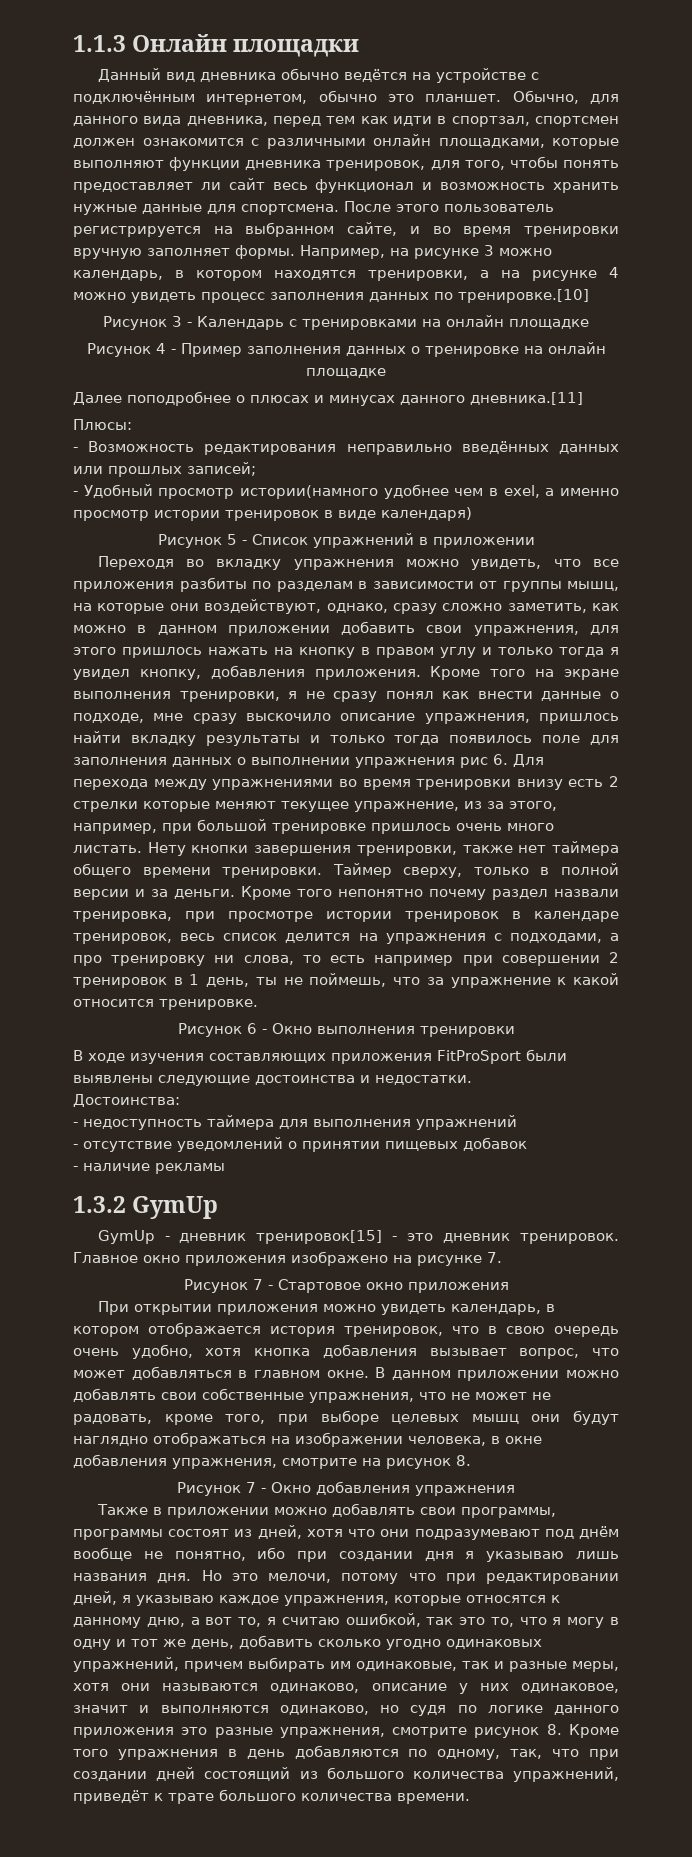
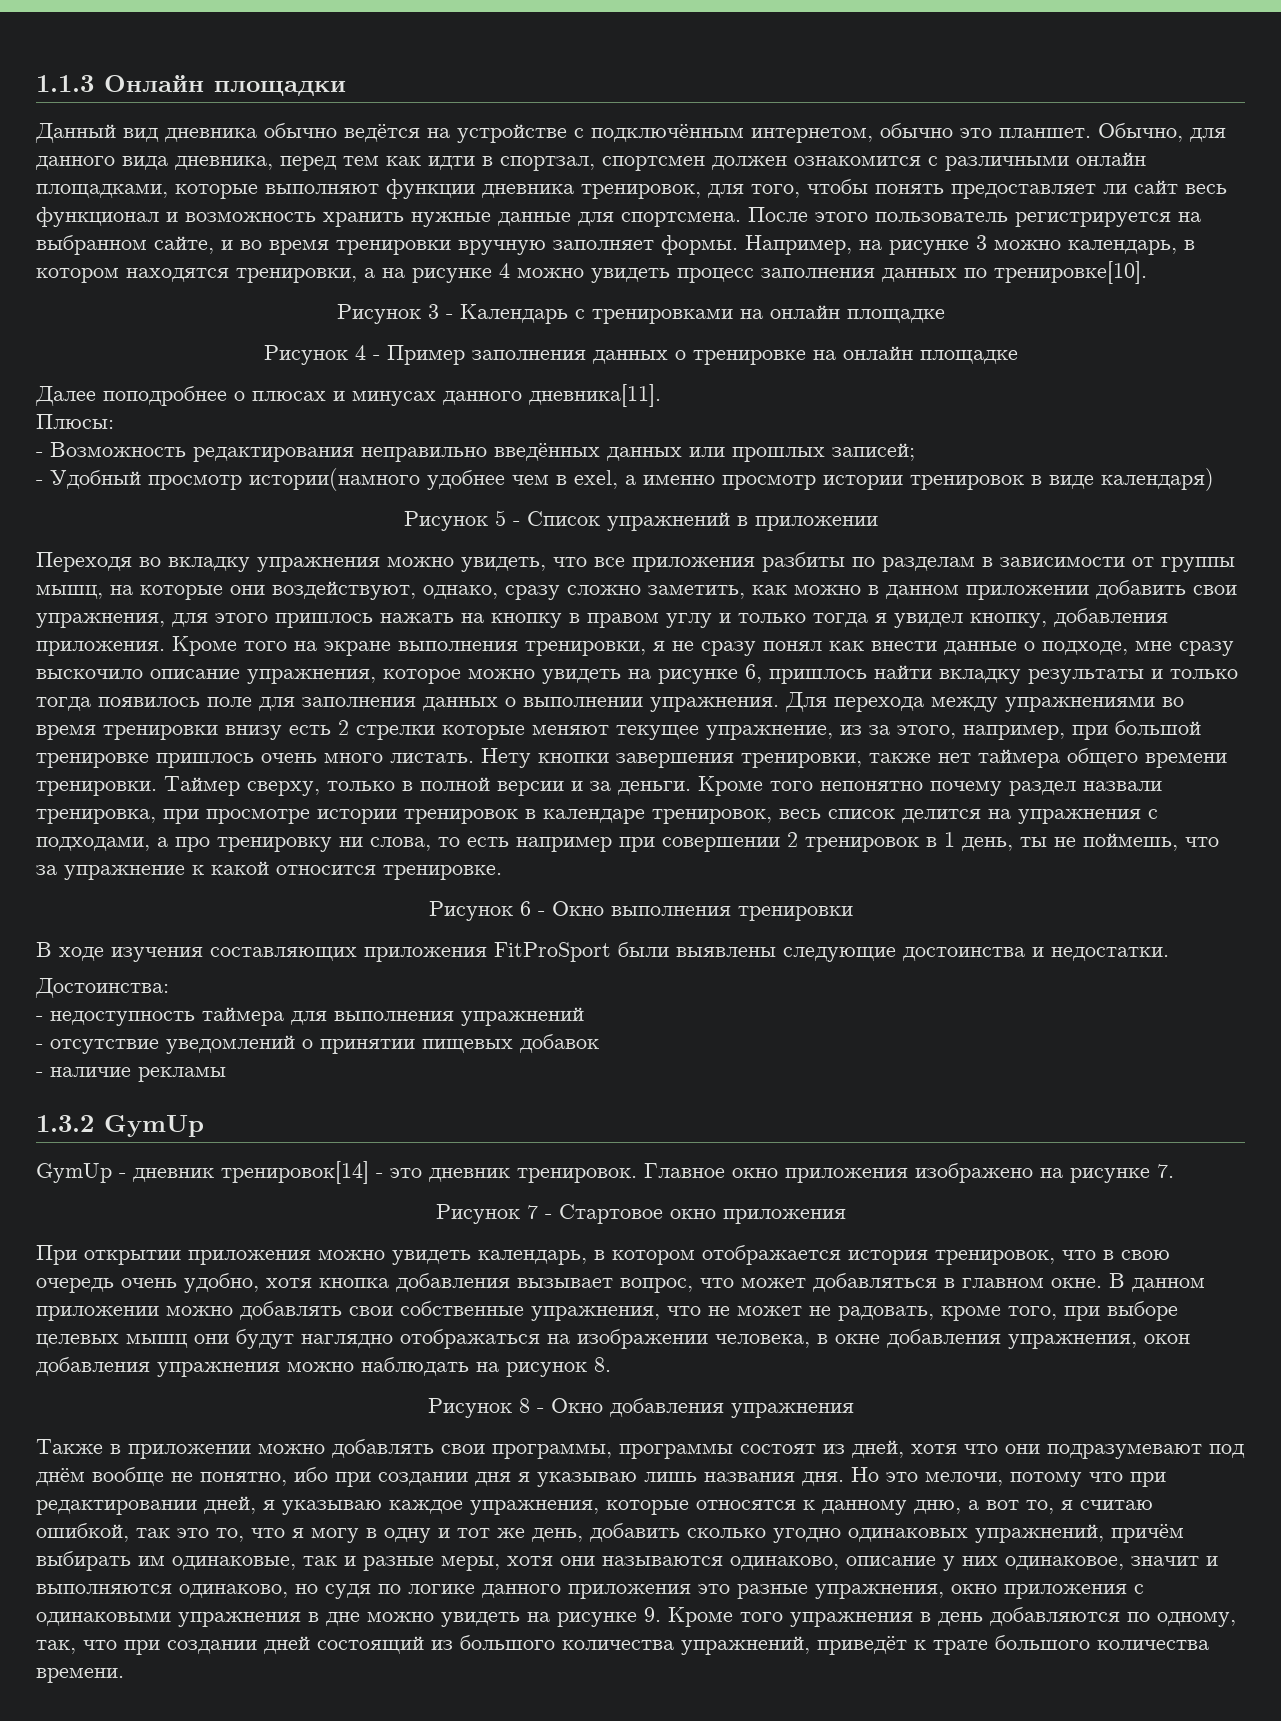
[458,289,589,303] тренировке.[10] -> [994,261,1147,284] тренировке[10].
[470,392,583,405] дневника.[11] -> [529,384,661,407] дневника[11].
(530, 718) none -> [383,664,762,684] которое можно увидеть на рисунке 6,
[355,754,508,768] упражнения рис 6. -> [650,697,779,712] упражнения.
[256,1230,383,1244] тренировок[15] -> [221,1161,369,1184] тренировок[14]
[282,1458,357,1469] смотрите -> [1144,1334,1190,1344] [36,1357,469,1377] окон добавления упражнения можно наблюдать
[246,1482,256,1493] 7 -> [518,1398,530,1413] 8
[184,1661,243,1672] причем -> [1111,1524,1184,1543] причём
[392,1724,562,1738] смотрите рисунок 8. -> [951,1584,1144,1599] [36,1607,661,1627] окно приложения с одинаковыми упражнения в дне можно увидеть на рисунке 9.

